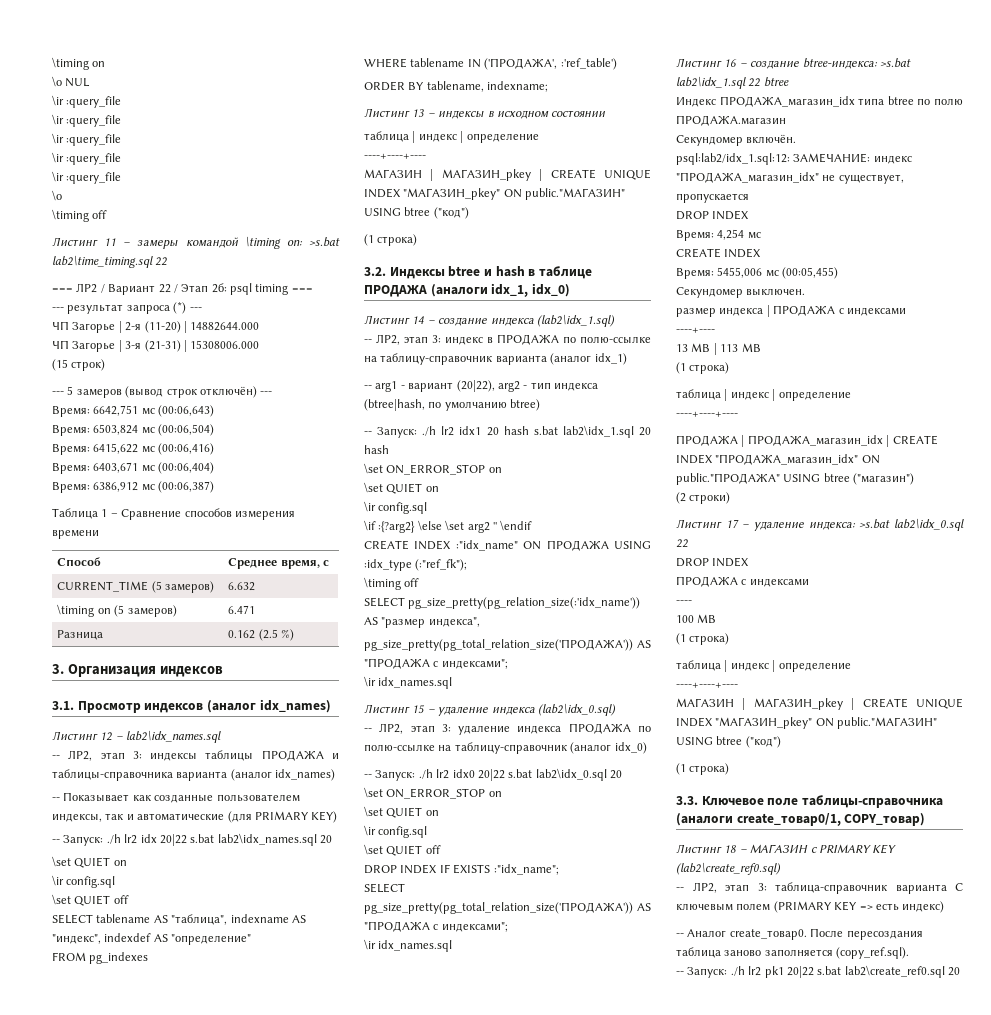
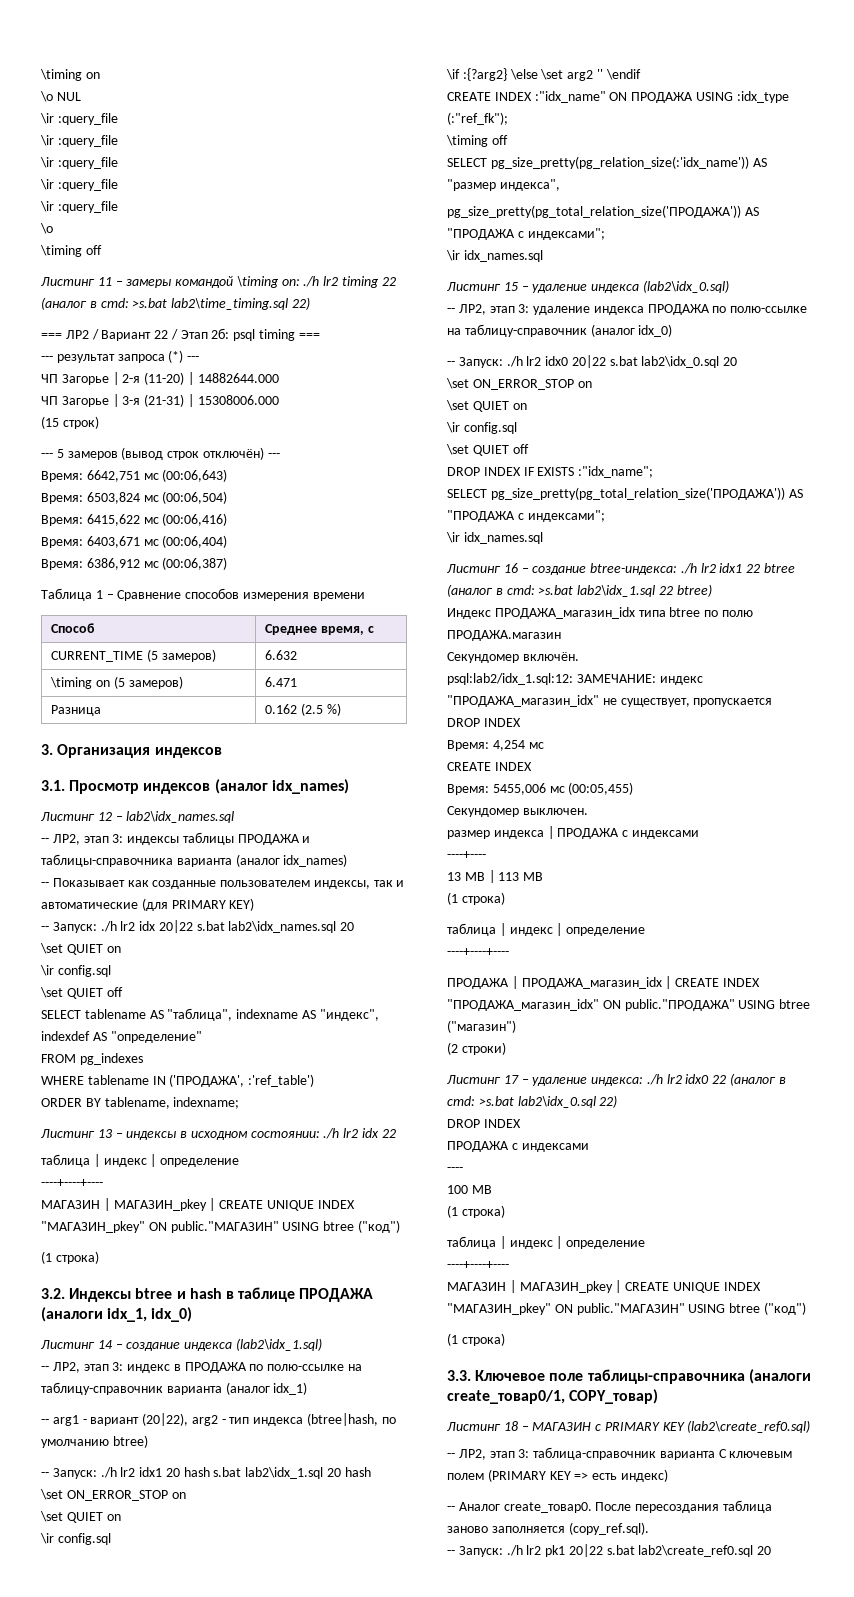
(303, 243) none -> [303,276,396,288] [41,297,129,310] ./h lr2 timing 22 (аналог в cmd:
[155,257,168,266] 22 -> [291,297,310,310] 22)
[551,110,607,117] состоянии -> [250,1128,396,1139] состоянии: ./h lr2 idx 22
(878, 63) none -> [680,563,796,574] [447,584,535,597] ./h lr2 idx1 22 btree (аналог в cmd:
[763,77,789,87] btree -> [676,584,712,597] btree)
(856, 525) none -> [646,1073,786,1086] [447,1096,475,1106] ./h lr2 idx0 22 (аналог в cmd:
[676,539,688,548] 22 -> [599,1095,618,1108] 22)

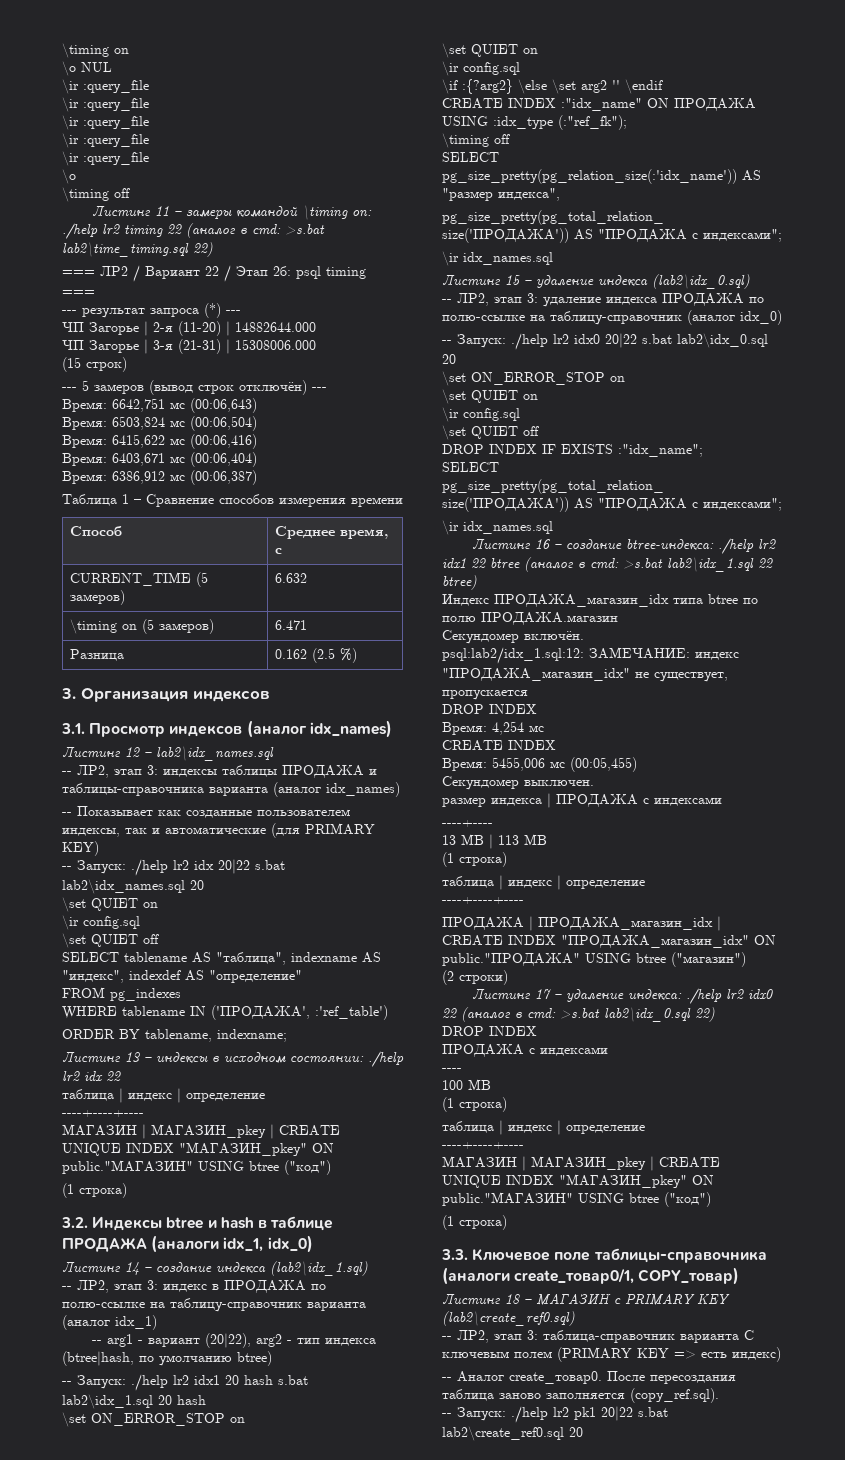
[303,276,320,287] ./h -> [62,223,98,239] ./help
[100,921,117,932] ./h -> [131,859,168,876] ./help
[323,1128,340,1139] ./h -> [368,1051,404,1067] ./help
[100,1467,117,1478] ./h -> [131,1374,168,1391] ./help
[506,356,523,367] ./h -> [511,333,548,350] ./help
[680,563,697,574] ./h -> [717,538,754,554] ./help
[646,1074,663,1085] ./h -> [685,988,722,1004] ./help
[506,1545,523,1556] ./h -> [511,1406,548,1423] ./help

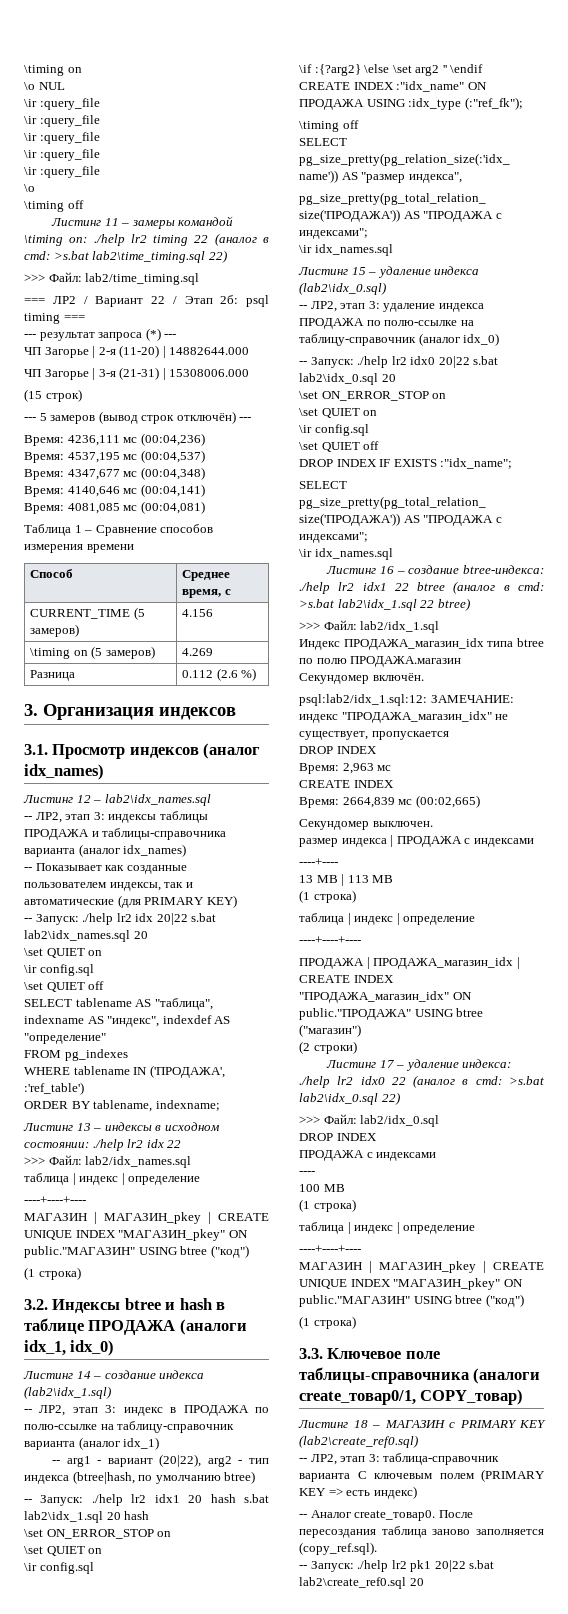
(213, 249) none -> [24,272,200,285] // >>> Файл: lab2/time_timing.sql
[112,398,257,413] [62,416,257,431] [62,434,257,449] [62,452,257,467] [62,470,257,485] 6642,751 мс (00:06,643) // Время: 6503,824 мс (00:06,504) // Время: 6415,622 мс (00:06,416) // Время: 6403,671 мс (00:06,404) // Время: 6386,912 мс (00:06,387) -> [67,433,205,446] [24,450,205,463] [24,467,205,480] [24,484,205,497] [24,501,205,514] 4236,111 мс (00:04,236) // Время: 4537,195 мс (00:04,537) // Время: 4347,677 мс (00:04,348) // Время: 4140,646 мс (00:04,141) // Время: 4081,085 мс (00:04,081)
[275,573,308,583] 6.632 -> [182,609,214,617] 4.156
[275,620,308,630] 6.471 -> [182,648,214,656] 4.269
[275,648,336,663] 0.162 (2.5 -> [182,668,238,681] 0.112 (2.6
(121, 1076) none -> [24,1155,192,1168] // >>> Файл: lab2/idx_names.sql
(477, 582) none -> [299,620,440,633] // >>> Файл: lab2/idx_1.sql
[492,721,524,735] 4,254 -> [342,763,374,774] 2,963
[492,757,637,772] 5455,006 мс (00:05,455) -> [342,795,480,808] 2664,839 мс (00:02,665)
(715, 1014) none -> [299,1114,440,1127] // >>> Файл: lab2/idx_0.sql

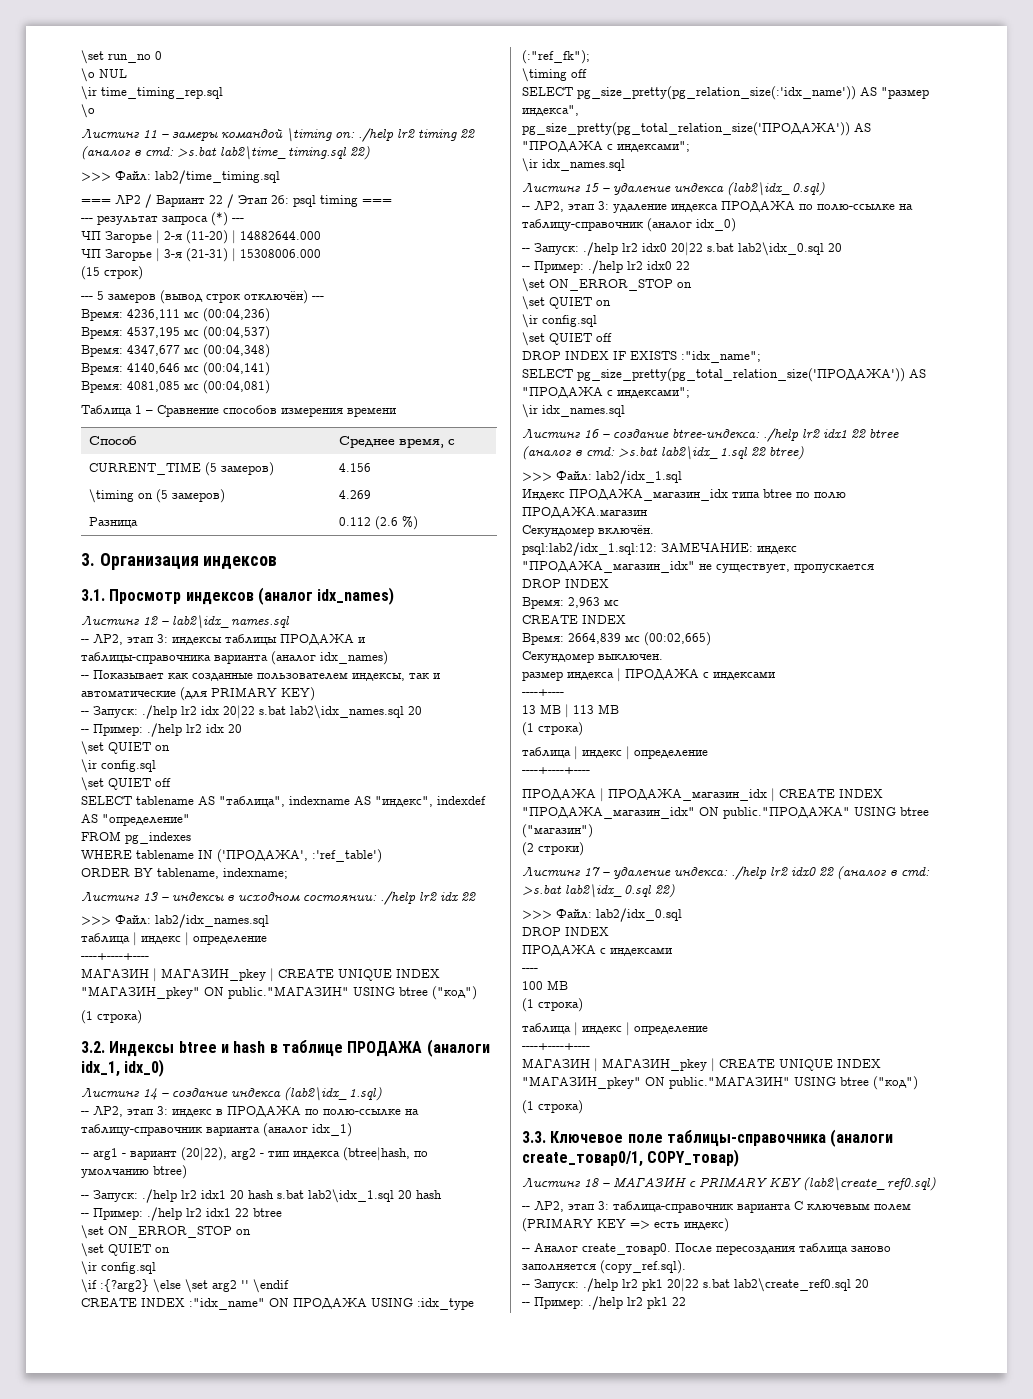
[24,65,82,76] \timing on -> [81,50,162,64] \set run_no 0
[39,98,100,110] [24,115,100,127] [24,132,100,144] [24,149,100,161] [24,166,100,178] [24,184,35,192] [24,200,84,212] :query_file // \ir :query_file // \ir :query_file // \ir :query_file // \ir :query_file // \o // \timing off -> [101,87,223,99] [81,104,95,118] time_timing_rep.sql // \o
(148, 935) none -> [81,723,242,737] // -- Пример: ./help lr2 idx 20
(150, 1515) none -> [81,1207,282,1221] // -- Пример: ./help lr2 idx1 22 btree
(396, 378) none -> [522,260,690,274] // -- Пример: ./help lr2 idx0 22
(424, 1582) none -> [522,1296,686,1310] // -- Пример: ./help lr2 pk1 22

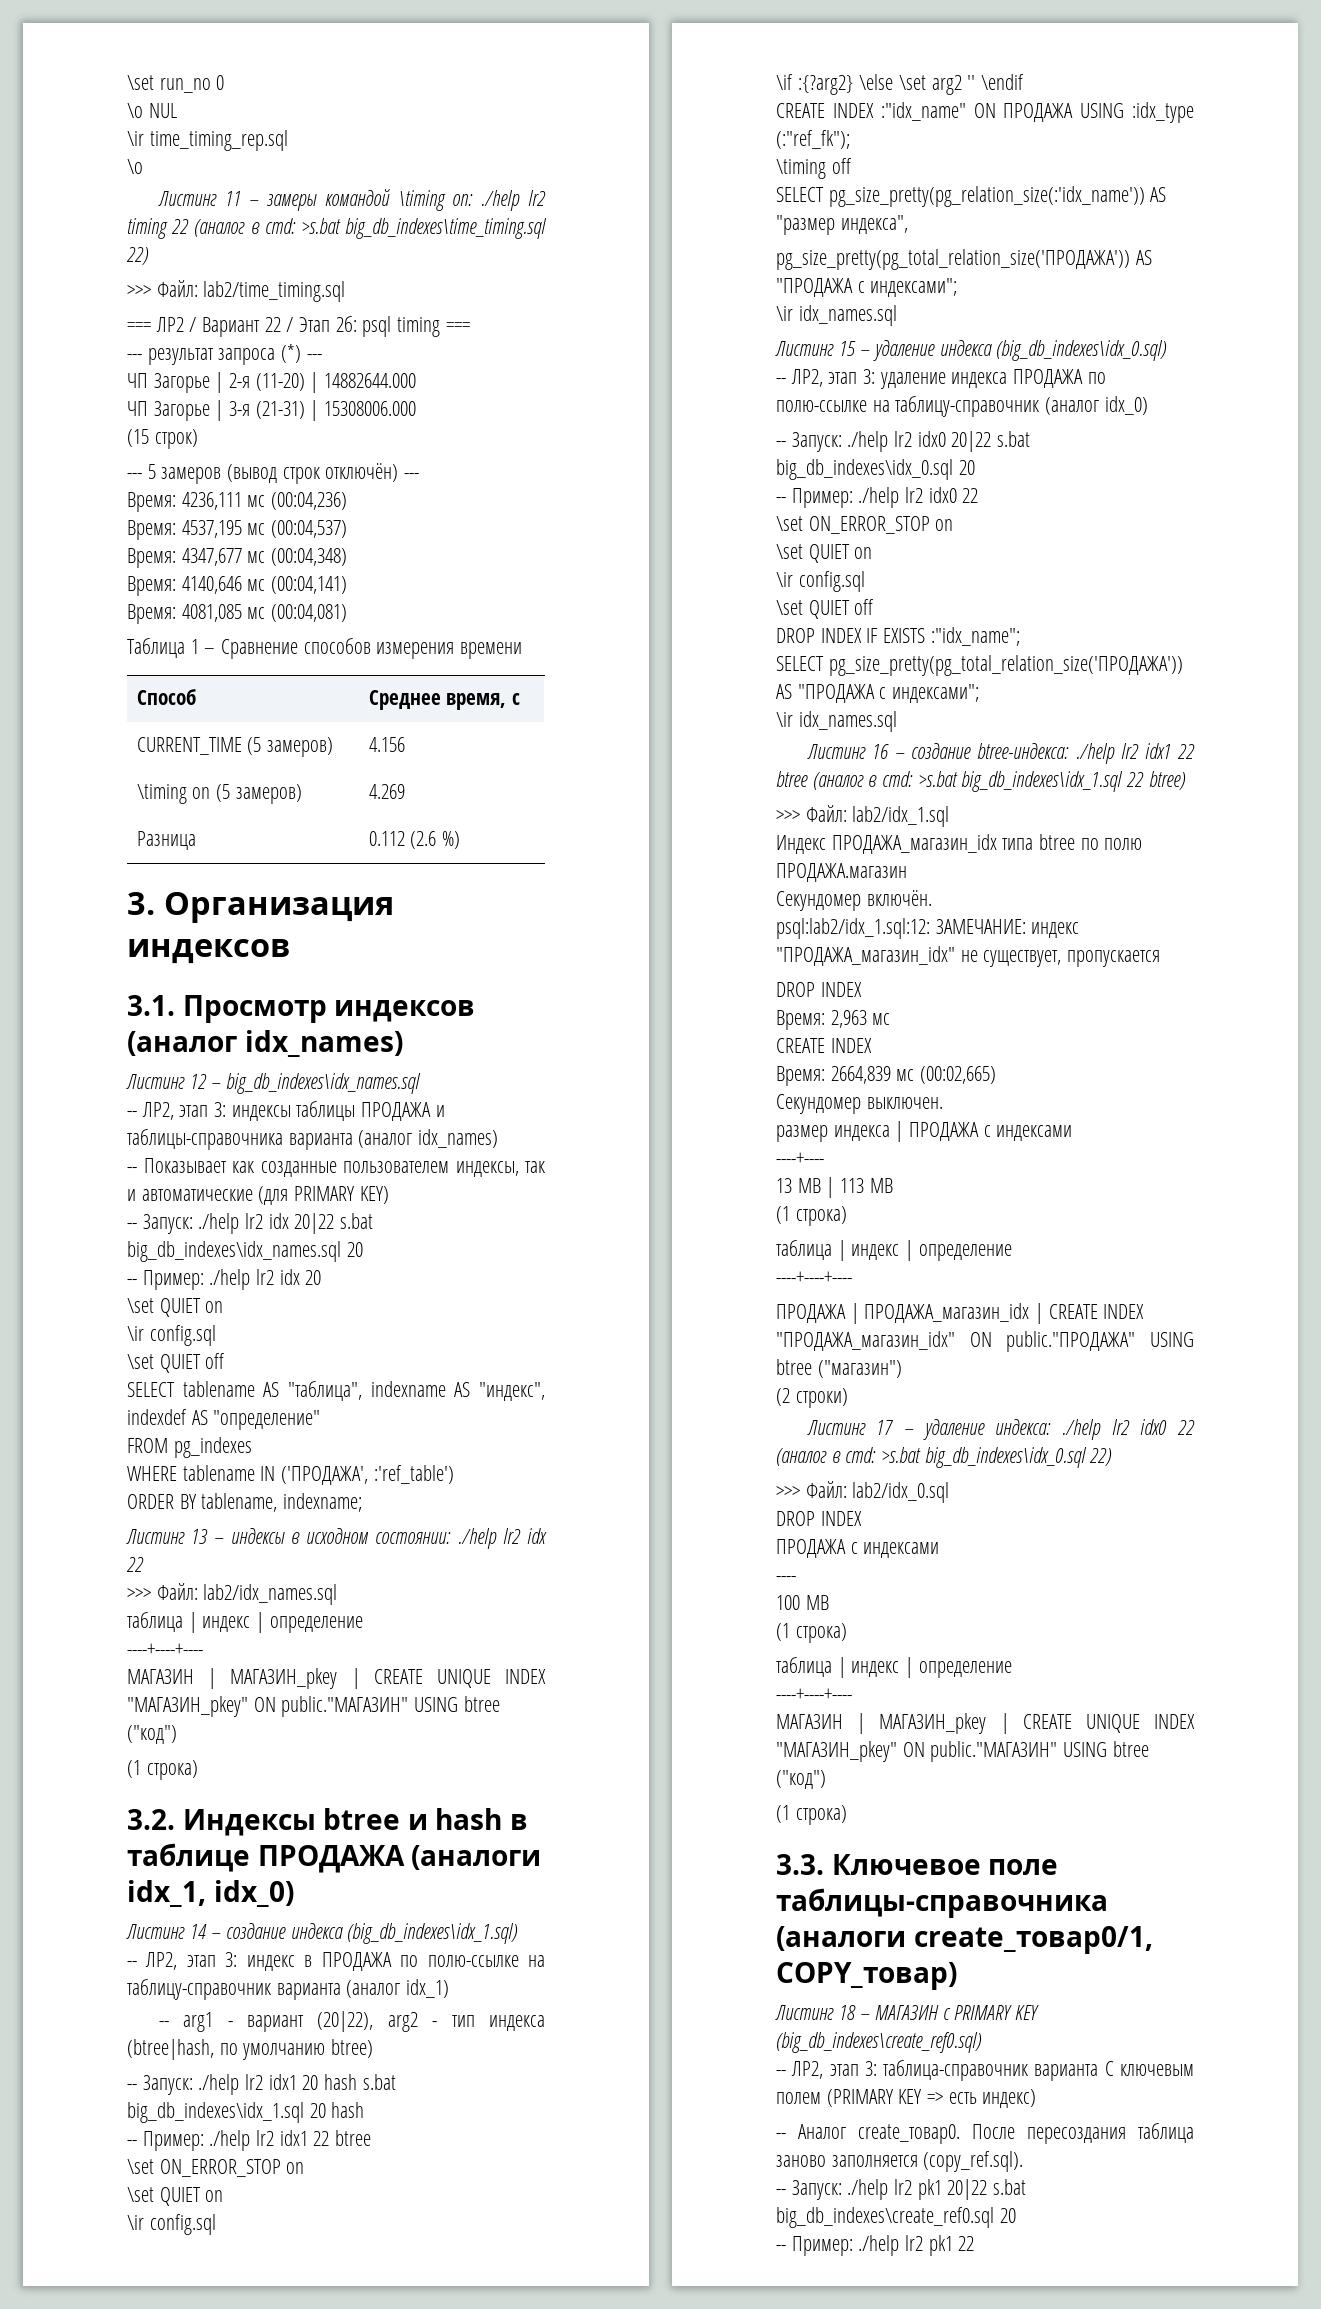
[220,146,347,160] lab2\time_timing.sql -> [345,218,547,239] big_db_indexes\time_timing.sql
[172,615,290,629] lab2\idx_names.sql -> [226,1073,422,1094] big_db_indexes\idx_names.sql
[290,705,404,719] lab2\idx_names.sql -> [127,1241,341,1262] big_db_indexes\idx_names.sql
[284,1087,382,1101] (lab2\idx_1.sql) -> [347,1923,519,1944] (big_db_indexes\idx_1.sql)
[308,1189,394,1203] lab2\idx_1.sql -> [127,2102,304,2123] big_db_indexes\idx_1.sql
[727,182,825,196] (lab2\idx_0.sql) -> [996,340,1168,361] (big_db_indexes\idx_0.sql)
[738,242,824,256] lab2\idx_0.sql -> [776,459,953,480] big_db_indexes\idx_0.sql
[661,446,748,460] lab2\idx_1.sql -> [961,771,1124,792] big_db_indexes\idx_1.sql
[565,884,652,898] lab2\idx_0.sql -> [924,1447,1087,1468] big_db_indexes\idx_0.sql
[803,1177,936,1191] (lab2\create_ref0.sql) -> [776,2032,982,2053] (big_db_indexes\create_ref0.sql)
[734,1278,851,1292] lab2\create_ref0.sql -> [776,2207,994,2228] big_db_indexes\create_ref0.sql

